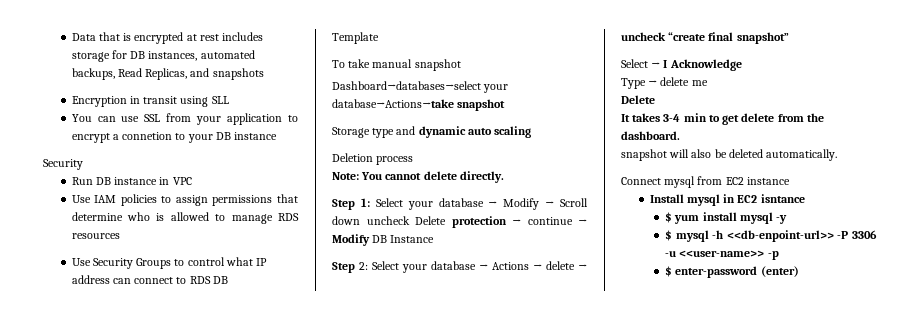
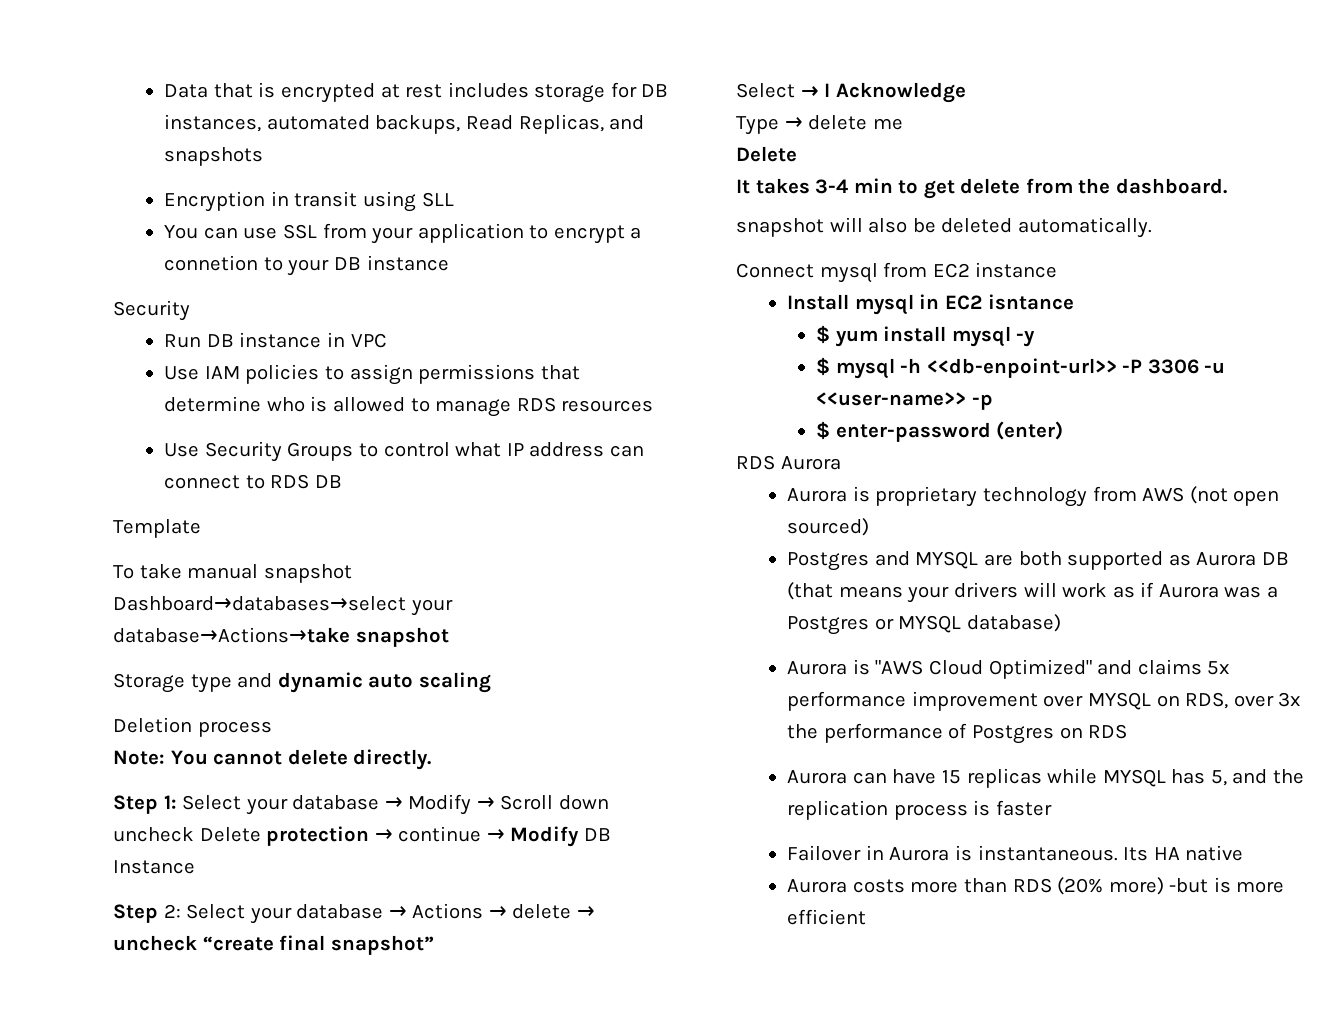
(799, 271) none -> [736,455,841,470] [787,486,1280,507] [787,518,870,536] [787,551,1289,571] [787,582,1278,603] [787,614,1061,635] [787,659,1230,679] [787,691,1301,711] [787,723,1128,744] [787,768,1304,788] [787,800,1052,820] [787,845,1244,861] [787,877,1285,895] [787,909,867,925] // RDS Aurora // Aurora is proprietary technology from AWS (not open sourced) // Postgres and MYSQL are both supported as Aurora DB (that means your drivers will work as if Aurora was a Postgres or MYSQL database) // Aurora is "AWS Cloud Optimized" and claims 5x performance improvement over MYSQL on RDS, over 3x the performance of Postgres on RDS // Aurora can have 15 replicas while MYSQL has 5, and the replication process is faster // Failover in Aurora is instantaneous. Its HA native // Aurora costs more than RDS (20% more) -but is more efficient

